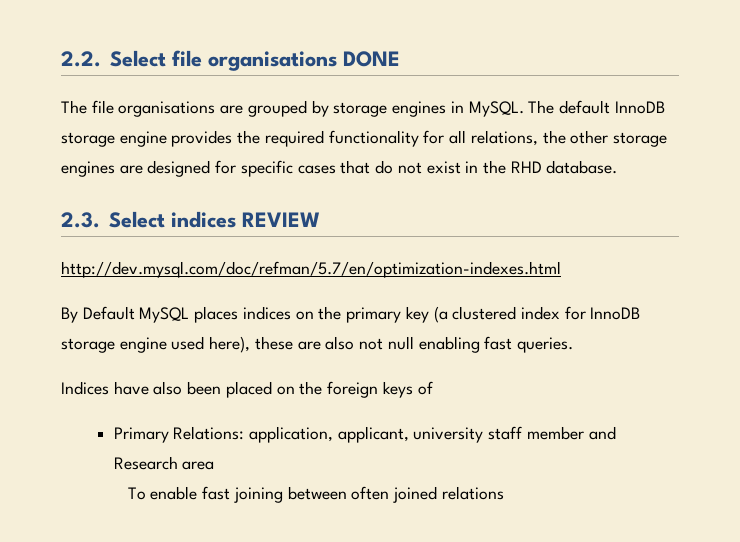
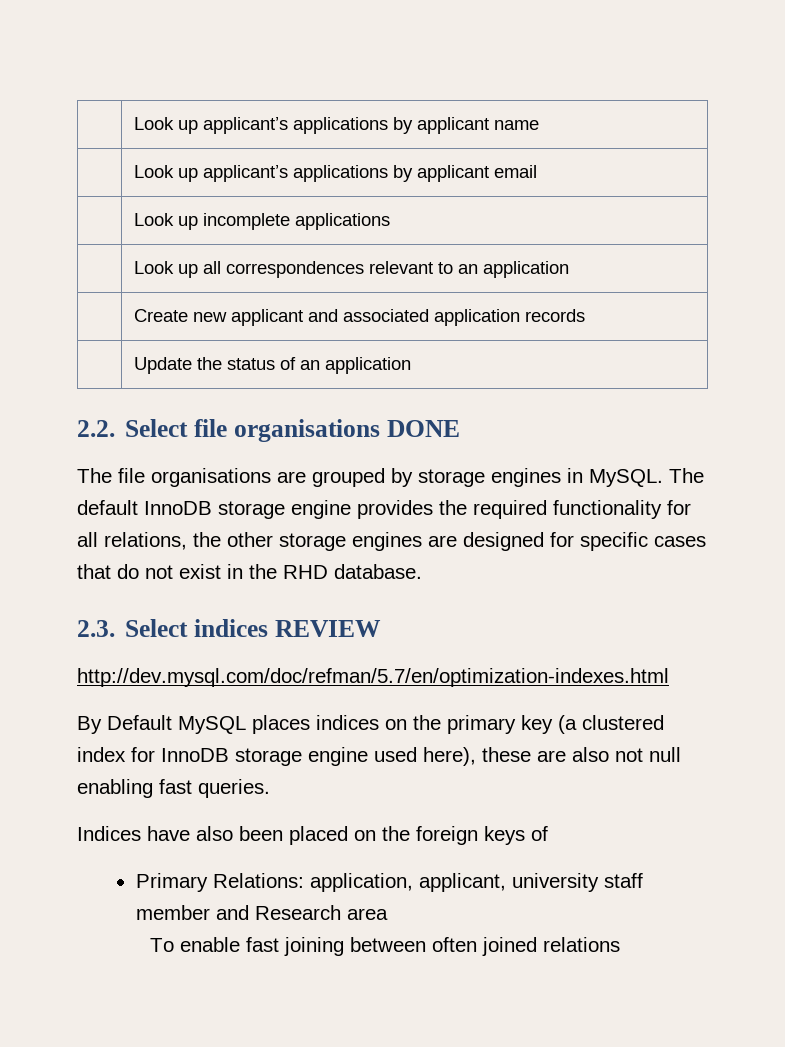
(61, 59) none -> [134,117,540,134] [134,165,538,182] [134,213,391,230] [134,261,570,278] [134,309,586,326] [134,357,412,374] | Look up applicant’s applications by applicant name // | Look up applicant’s applications by applicant email // | Look up incomplete applications // | Look up all correspondences relevant to an application // | Create new applicant and associated application records // | Update the status of an application //

